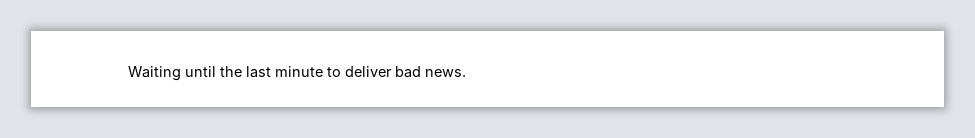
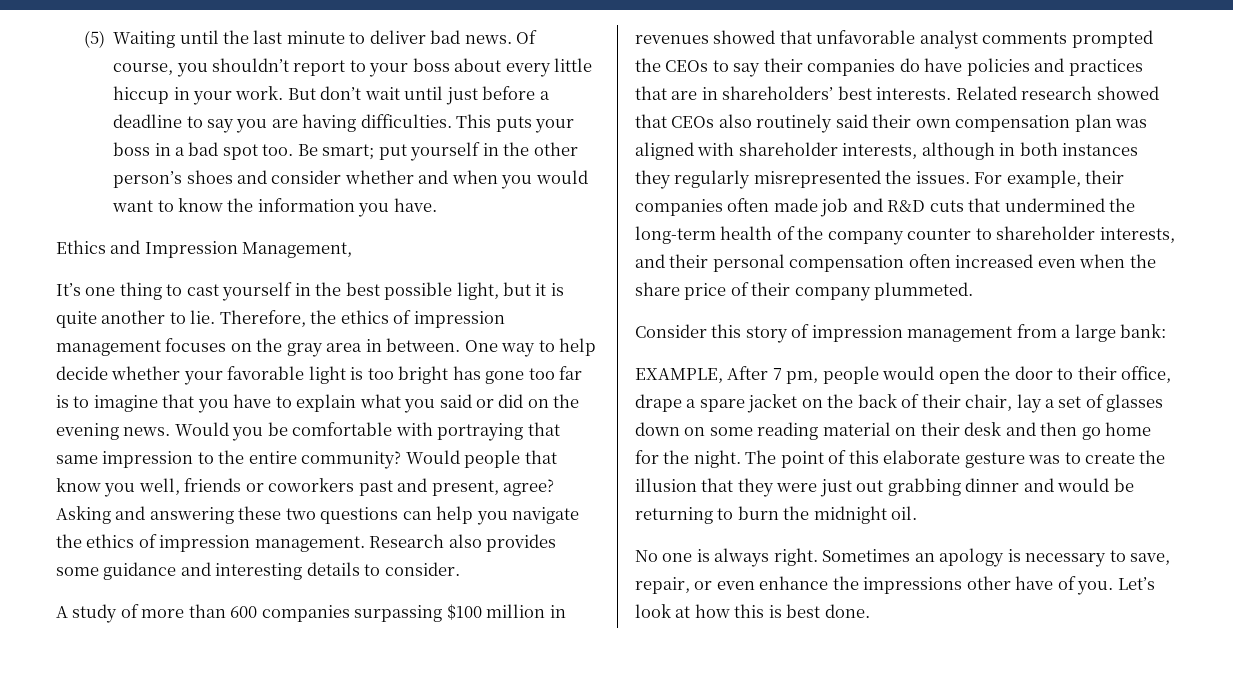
(127, 73) none -> [83,30,105,48] (5)
(466, 73) none -> [516,30,538,44] [113,58,593,77] [113,86,550,105] [113,114,575,133] [113,142,578,161] [113,170,588,189] [112,198,437,217] [56,240,353,258] [56,282,564,301] [56,310,505,328] [56,338,597,357] [56,366,583,385] [56,394,580,413] [56,422,560,441] [56,450,557,469] [56,478,555,497] [56,506,580,525] [56,534,557,552] [56,562,460,580] [56,604,566,623] [635,30,1153,49] [635,58,1143,77] [635,86,1159,100] [635,114,1148,133] [635,142,1139,160] [635,170,1125,189] [635,198,1136,217] [635,226,1175,245] [635,254,1156,272] [635,282,974,301] [635,324,1167,343] [635,366,1172,384] [635,394,1164,413] [635,422,1152,440] [635,450,1166,468] [635,478,1134,497] [635,506,918,524] [635,548,1171,567] [635,576,1155,595] [635,604,870,618] Of course, you shouldn’t report to your boss about every little hiccup in your work. But don’t wait until just before a deadline to say you are having difficulties. This puts your boss in a bad spot too. Be smart; put yourself in the other person’s shoes and consider whether and when you would want to know the information you have. // Ethics and Impression Management, // It’s one thing to cast yourself in the best possible light, but it is quite another to lie. Therefore, the ethics of impression management focuses on the gray area in between. One way to help decide whether your favorable light is too bright has gone too far is to imagine that you have to explain what you said or did on the evening news. Would you be comfortable with portraying that same impression to the entire community? Would people that know you well, friends or coworkers past and present, agree? Asking and answering these two questions can help you navigate the ethics of impression management. Research also provides some guidance and interesting details to consider. // A study of more than 600 companies surpassing $100 million in revenues showed that unfavorable analyst comments prompted the CEOs to say their companies do have policies and practices that are in shareholders’ best interests. Related research showed that CEOs also routinely said their own compensation plan was aligned with shareholder interests, although in both instances they regularly misrepresented the issues. For example, their companies often made job and R&D cuts that undermined the long-term health of the company counter to shareholder interests, and their personal compensation often increased even when the share price of their company plummeted. // Consider this story of impression management from a large bank: // EXAMPLE, After 7 pm, people would open the door to their office, drape a spare jacket on the back of their chair, lay a set of glasses down on some reading material on their desk and then go home for the night. The point of this elaborate gesture was to create the illusion that they were just out grabbing dinner and would be returning to burn the midnight oil. // No one is always right. Sometimes an apology is necessary to save, repair, or even enhance the impressions other have of you. Let’s look at how this is best done.

